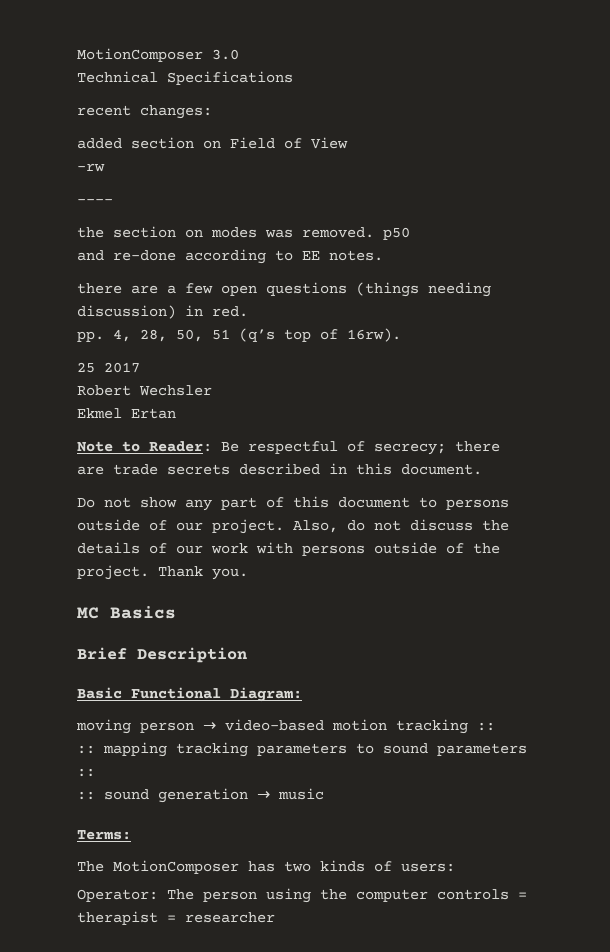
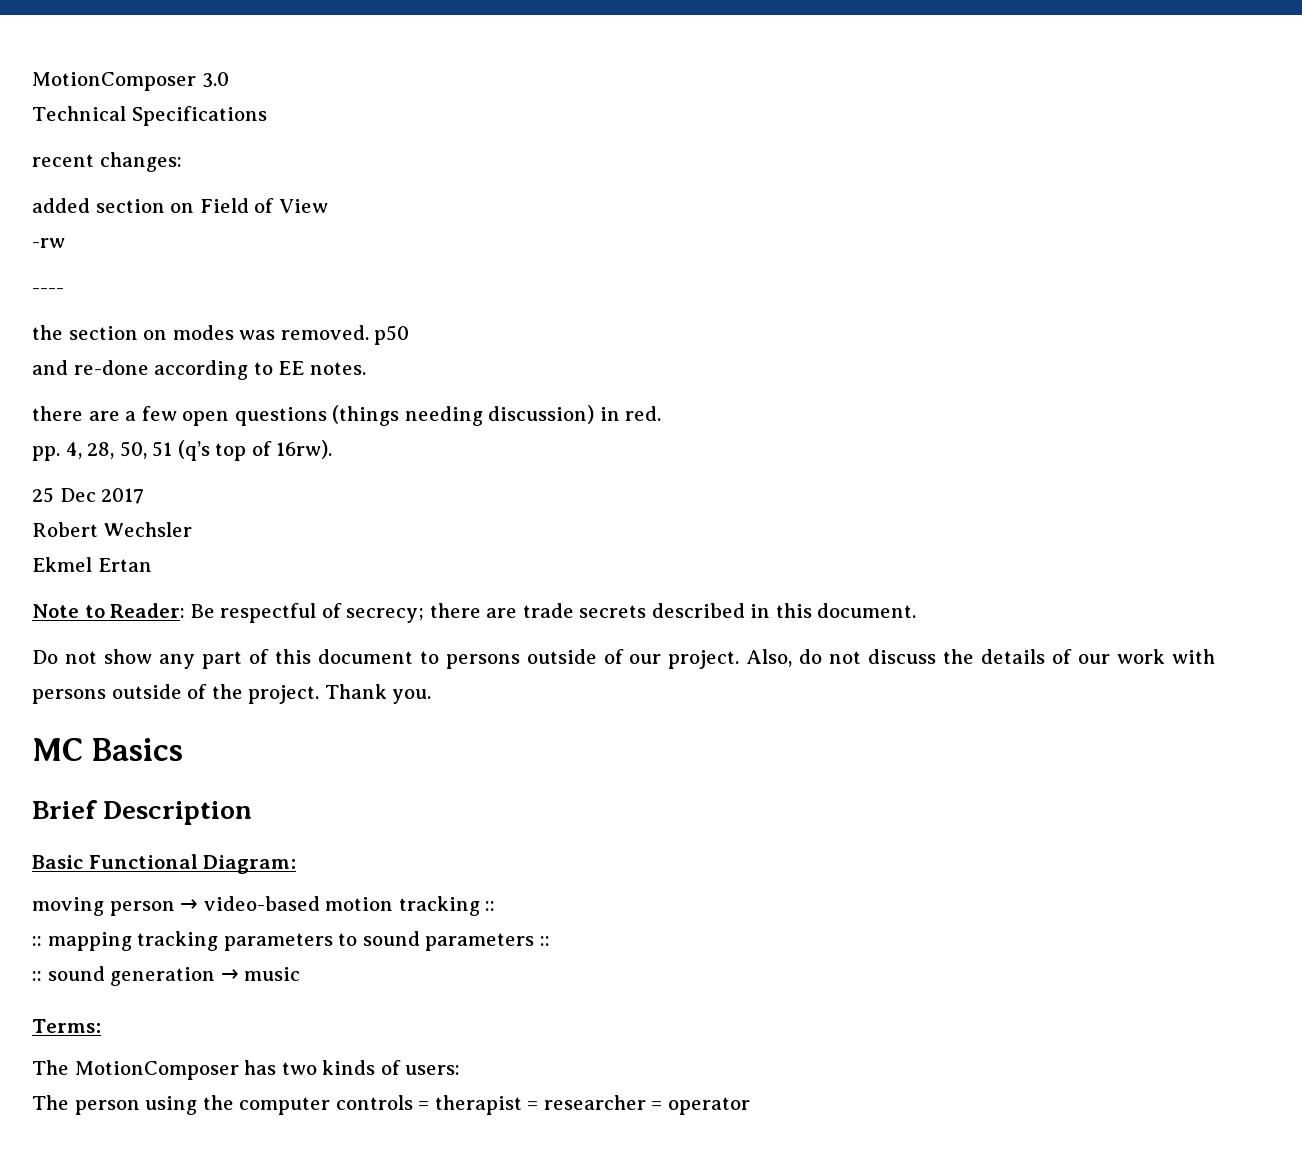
(95, 367) none -> [59,488,96,502] Dec
[77,889,158,902] Operator: -> (461, 1070) none
(275, 917) none -> [651,1097,750,1115] = operator

